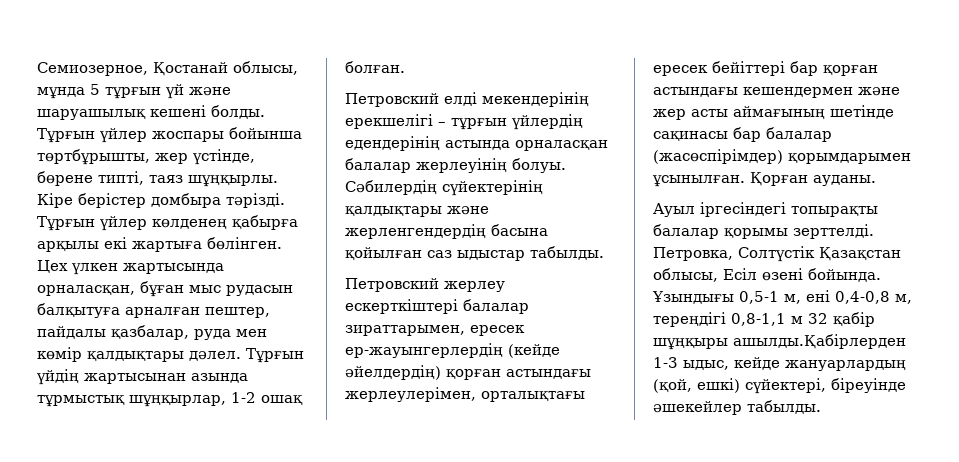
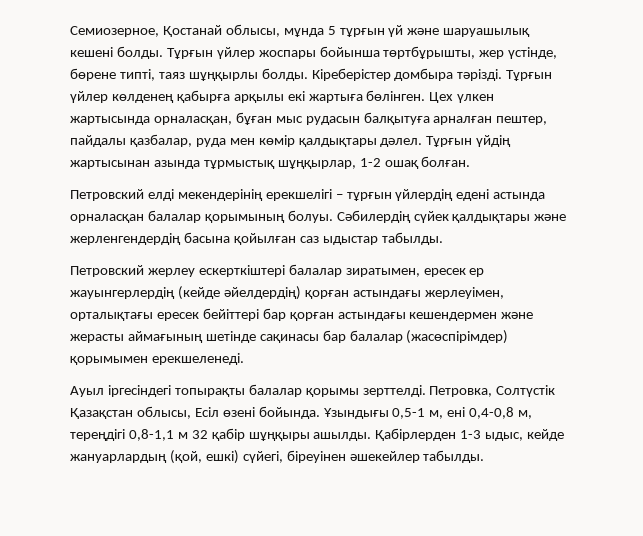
[188,175,278,187] [37,193,146,208] шұңқырлы. Кіре берістер -> [188,68,391,81] шұңқырлы болды. Кіреберістер
[345,136,440,151] едендерінің -> [456,189,490,201] едені
[416,158,507,173] жерлеуінің -> [204,214,285,223] қорымының
[442,180,543,196] сүйектерінің -> [413,211,449,223] сүйек
[345,325,525,336] [345,343,503,358] зираттарымен, ересек ер-жауынгерлердің -> [345,268,485,277] [70,287,175,299] зиратымен, ересек ер жауынгерлердің
[345,387,476,402] жерлеулерімен, -> [424,287,504,299] жерлеуімен,
[653,109,728,120] жер асты -> [70,334,124,343] жерасты
[788,153,911,164] [652,172,876,187] қорымдарымен ұсынылған. Қорған ауданы. -> [70,353,244,365] қорымымен ерекшеленеді.
[733,334,906,349] ашылды.Қабірлерден -> [313,428,457,441] ашылды. Қабірлерден
[745,378,906,394] сүйектері, біреуінде -> [242,450,346,463] сүйегі, біреуінен

